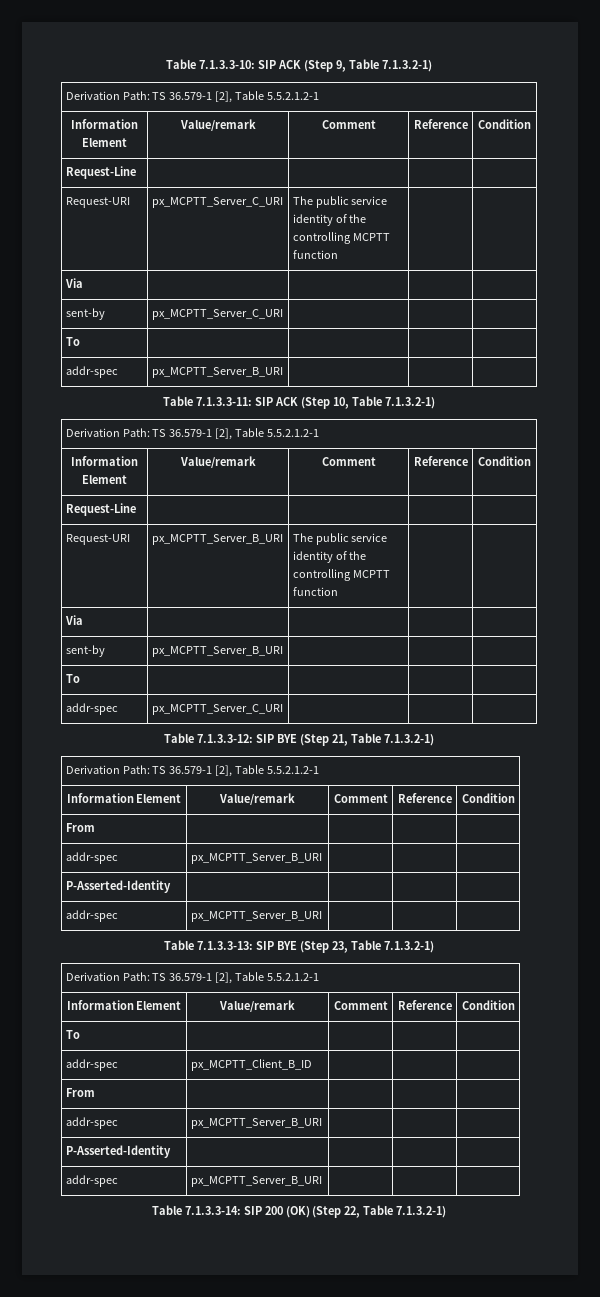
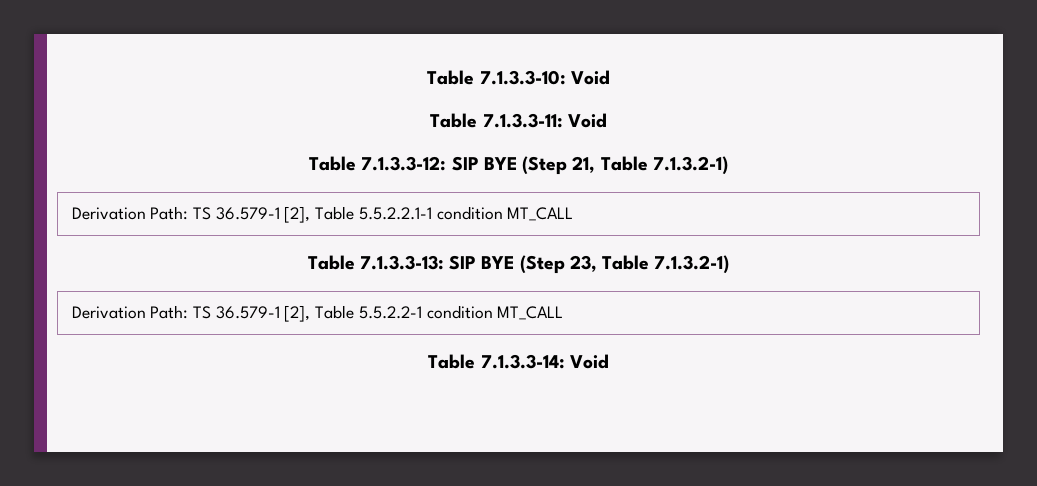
[258,59,432,72] [65,91,320,103] [71,119,138,129] [82,138,127,147] [179,119,256,131] [321,120,376,129] [413,119,468,129] [478,119,531,129] [65,166,136,179] [65,197,130,208] [151,197,283,208] [292,196,388,208] [292,214,367,226] [292,232,390,244] [292,250,338,259] [64,278,83,288] [65,308,105,320] [151,309,283,320] [65,337,80,346] [65,366,118,378] [151,367,283,378] [163,396,435,409] [65,428,320,440] [71,456,138,466] [82,475,127,484] [179,456,256,468] [321,457,376,466] [413,456,468,466] [478,456,531,466] [65,503,136,516] [65,534,130,545] [151,534,283,545] [292,533,388,545] [292,551,367,563] [292,569,390,581] [292,587,338,596] [64,615,83,625] [65,645,105,657] [151,646,283,657] [65,674,80,683] [65,703,118,715] [151,704,283,715] SIP ACK (Step 9, Table 7.1.3.2-1) // Derivation Path: TS 36.579-1 [2], Table 5.5.2.1.2-1 // Information Element | Value/remark | Comment | Reference | Condition // Request-Line | | | | // Request-URI | px_MCPTT_Server_C_URI | The public service identity of the controlling MCPTT function | | // Via | | | | // sent-by | px_MCPTT_Server_C_URI | | | // To | | | | // addr-spec | px_MCPTT_Server_B_URI | | | // Table 7.1.3.3-11: SIP ACK (Step 10, Table 7.1.3.2-1) // Derivation Path: TS 36.579-1 [2], Table 5.5.2.1.2-1 // Information Element | Value/remark | Comment | Reference | Condition // Request-Line | | | | // Request-URI | px_MCPTT_Server_B_URI | The public service identity of the controlling MCPTT function | | // Via | | | | // sent-by | px_MCPTT_Server_B_URI | | | // To | | | | // addr-spec | px_MCPTT_Server_C_URI | | | -> [570,70,610,85] [430,113,607,128] Void // Table 7.1.3.3-11: Void
[267,766,320,774] [66,793,182,803] [218,793,295,805] [333,794,388,803] [397,793,452,803] [461,793,515,803] [65,823,95,832] [65,852,118,864] [190,853,322,864] [65,880,171,893] [65,910,118,922] [190,911,322,922] 5.5.2.1.2-1 // Information Element | Value/remark | Comment | Reference | Condition // From | | | | // addr-spec | px_MCPTT_Server_B_URI | | | // P-Asserted-Identity | | | | // addr-spec | px_MCPTT_Server_B_URI | | | -> [358,206,574,221] 5.5.2.2.1-1 condition MT_CALL
[267,973,320,981] [66,1000,182,1010] [218,1000,295,1012] [333,1001,388,1010] [397,1000,452,1010] [461,1000,515,1010] [65,1030,80,1039] [65,1059,118,1071] [190,1059,312,1071] [65,1088,95,1097] [65,1117,118,1129] [190,1118,322,1129] [65,1145,171,1158] [65,1175,118,1187] [190,1176,322,1187] [151,1205,447,1218] 5.5.2.1.2-1 // Information Element | Value/remark | Comment | Reference | Condition // To | | | | // addr-spec | px_MCPTT_Client_B_ID | | | // From | | | | // addr-spec | px_MCPTT_Server_B_URI | | | // P-Asserted-Identity | | | | // addr-spec | px_MCPTT_Server_B_URI | | | // Table 7.1.3.3-14: SIP 200 (OK) (Step 22, Table 7.1.3.2-1) -> [358,305,564,320] [428,354,609,369] 5.5.2.2-1 condition MT_CALL // Table 7.1.3.3-14: Void

